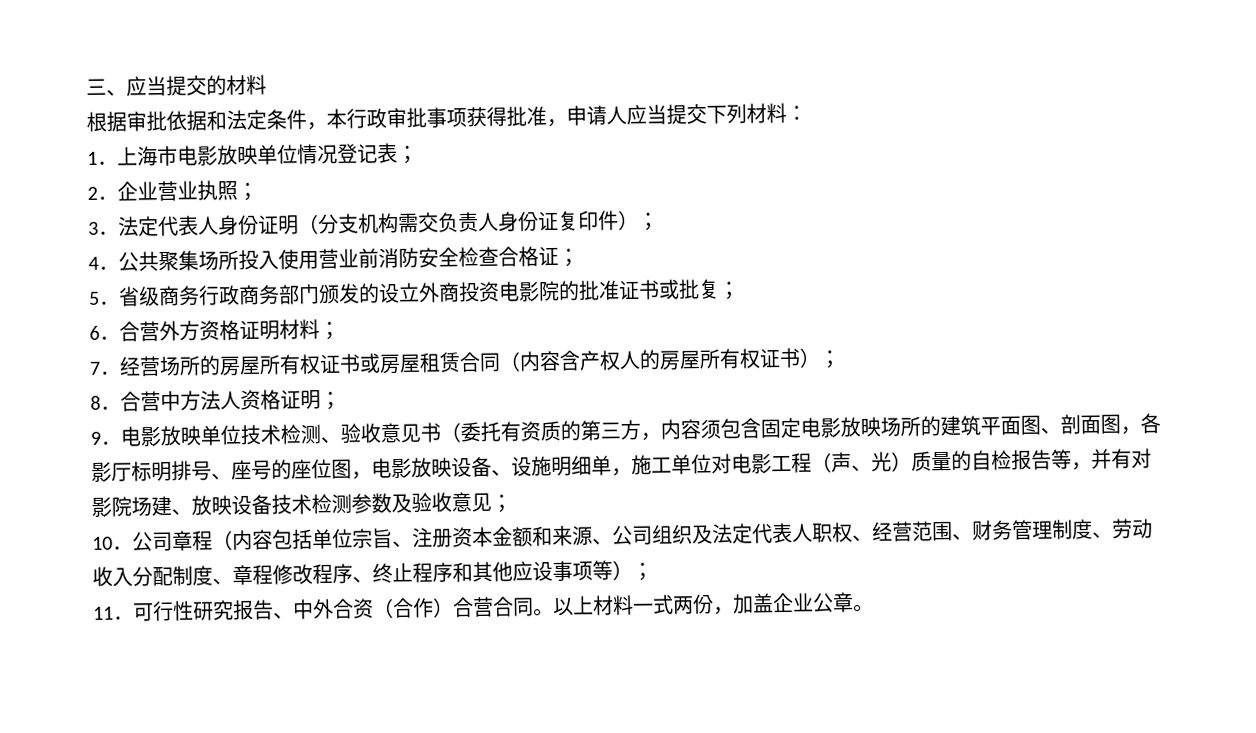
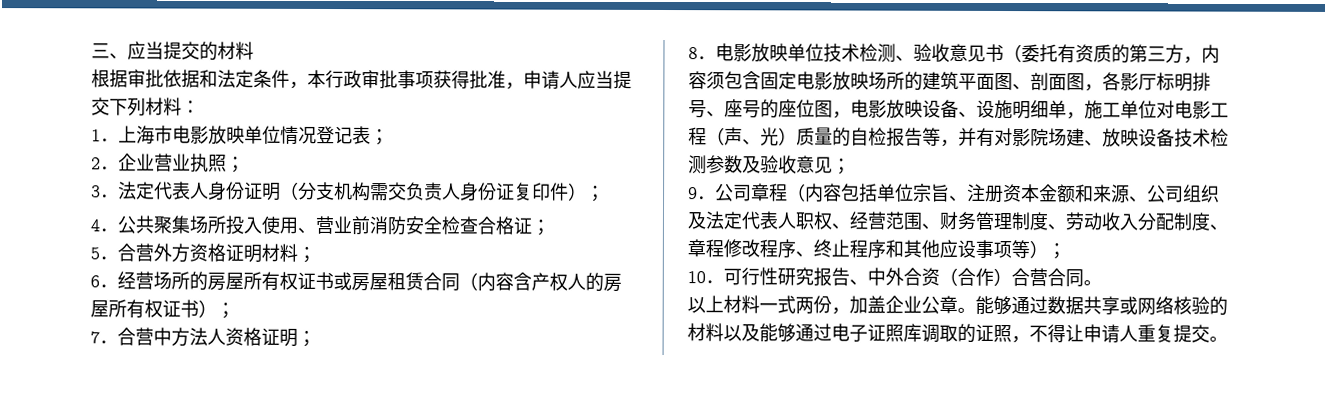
(319, 260) none -> [297,227,316,234] 、
[118,278,740,307] [89,325,120,340] 省级商务行政商务部门颁发的设立外商投资电影院的批准证书或批复； // 6． -> (118, 258) none
[89,361,101,375] 7 -> [90,275,100,288] 6
[90,395,101,410] 8 -> [90,331,100,344] 7
[90,431,101,445] 9 -> [688,47,698,60] 8
[92,536,113,550] 10 -> [688,187,698,200] 9
[93,606,114,620] 11 -> [687,271,706,284] 10
(554, 612) none -> (1102, 283) //
(874, 608) none -> [975,295,1228,316] [687,323,1228,344] 能够通过数据共享或网络核验的材料以及能够通过电子证照库调取的证照，不得让申请人重复提交。

